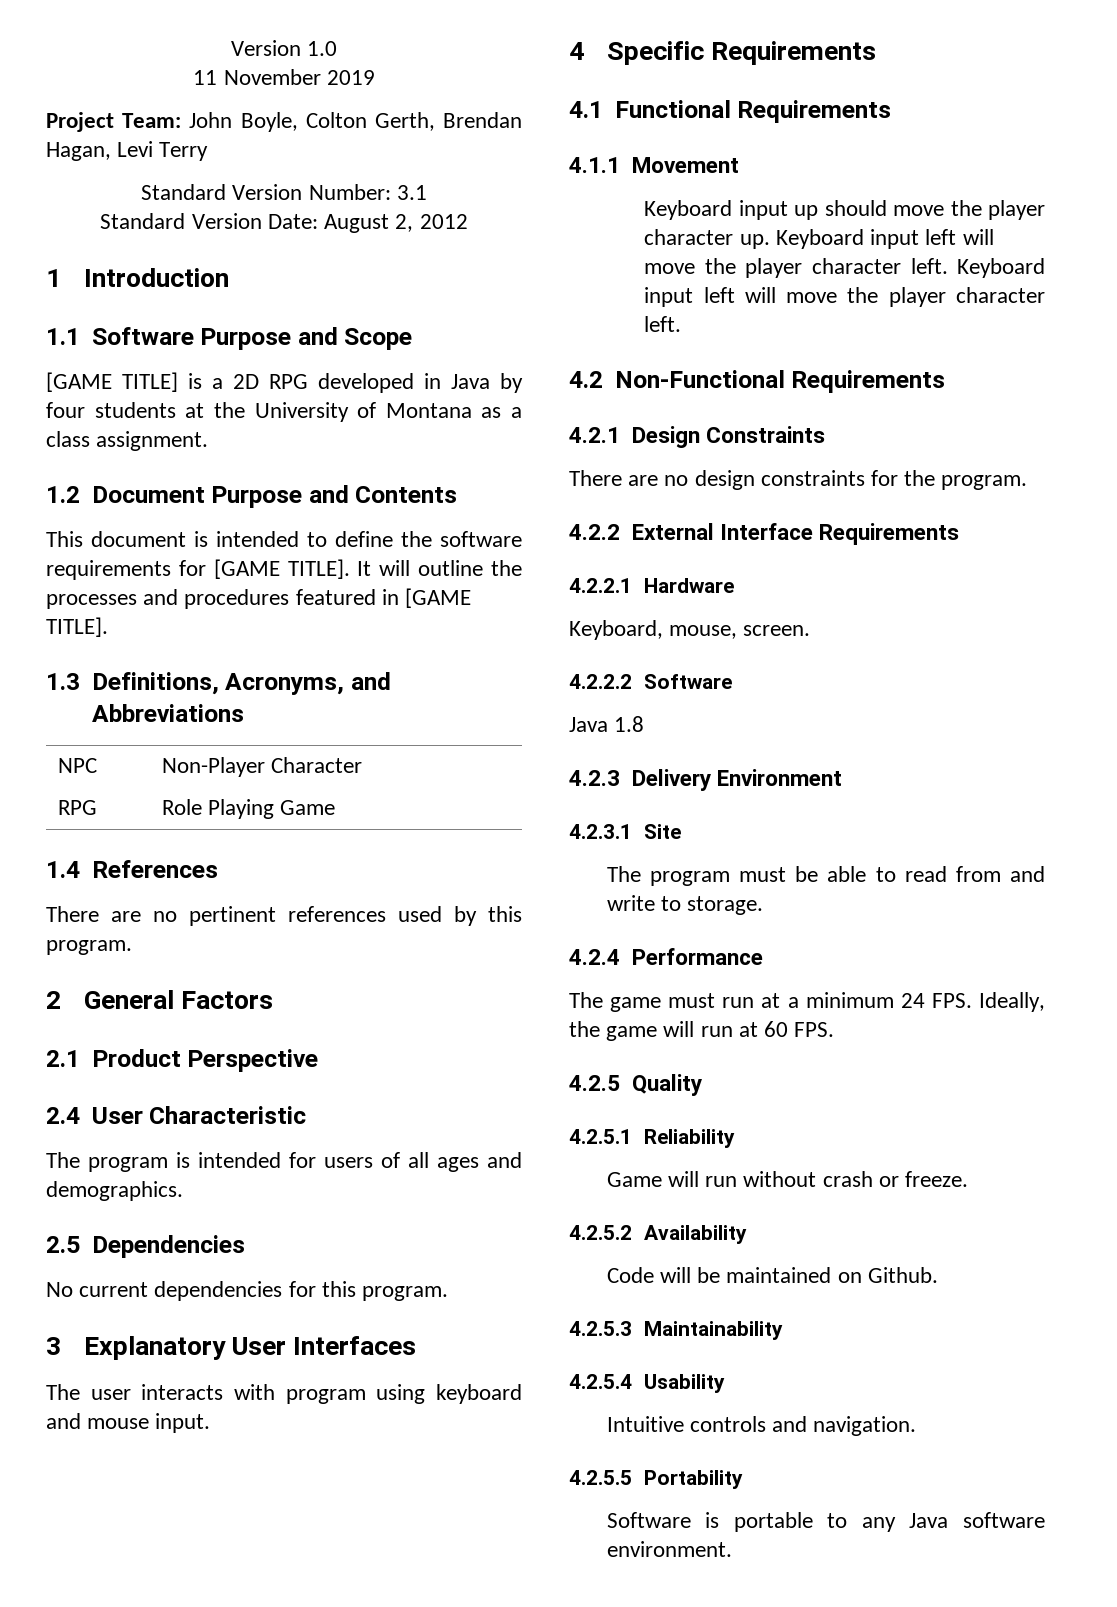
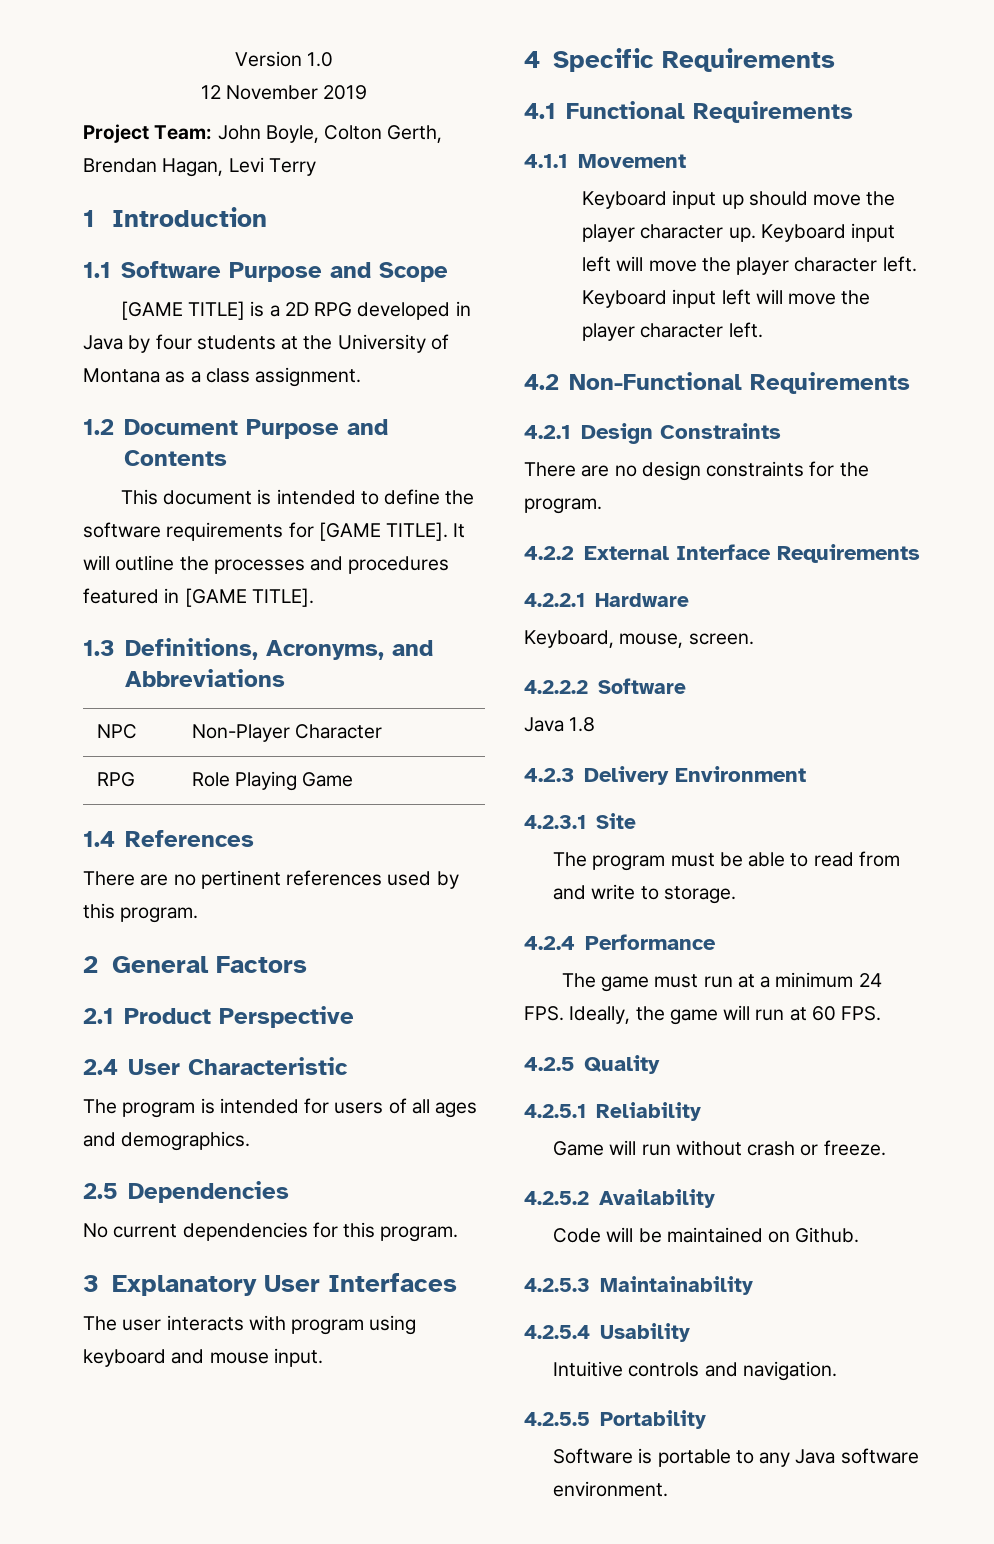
[193,70,218,85] 11 -> [200,85,221,99] 12
[141,184,427,200] [100,213,468,233] // Standard Version Number: 3.1 // Standard Version Date: August 2, 2012 -> (316, 167) none

